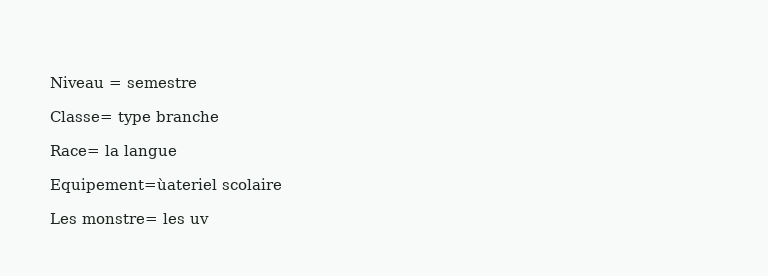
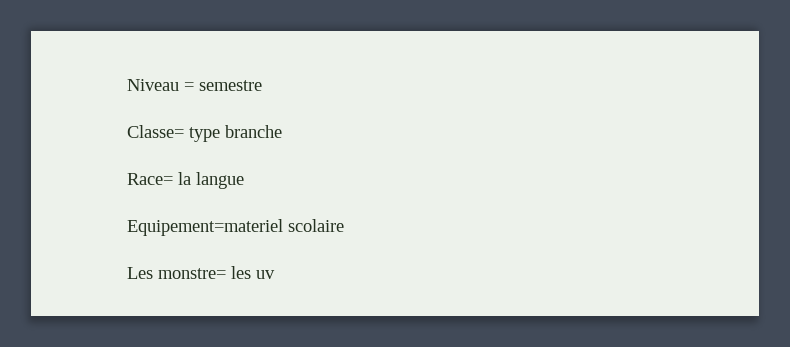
[50,178,217,193] Equipement=ùateriel -> [127,219,283,236] Equipement=materiel

